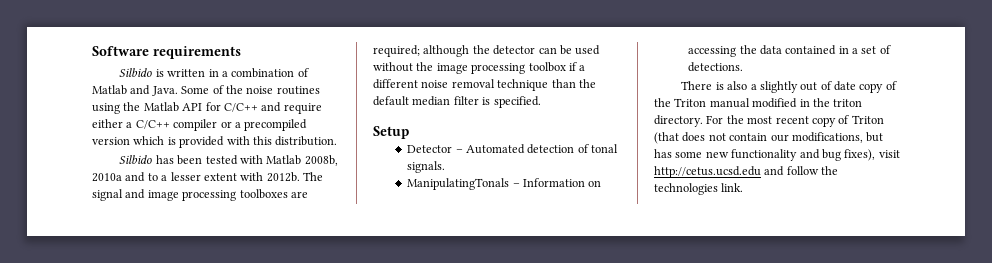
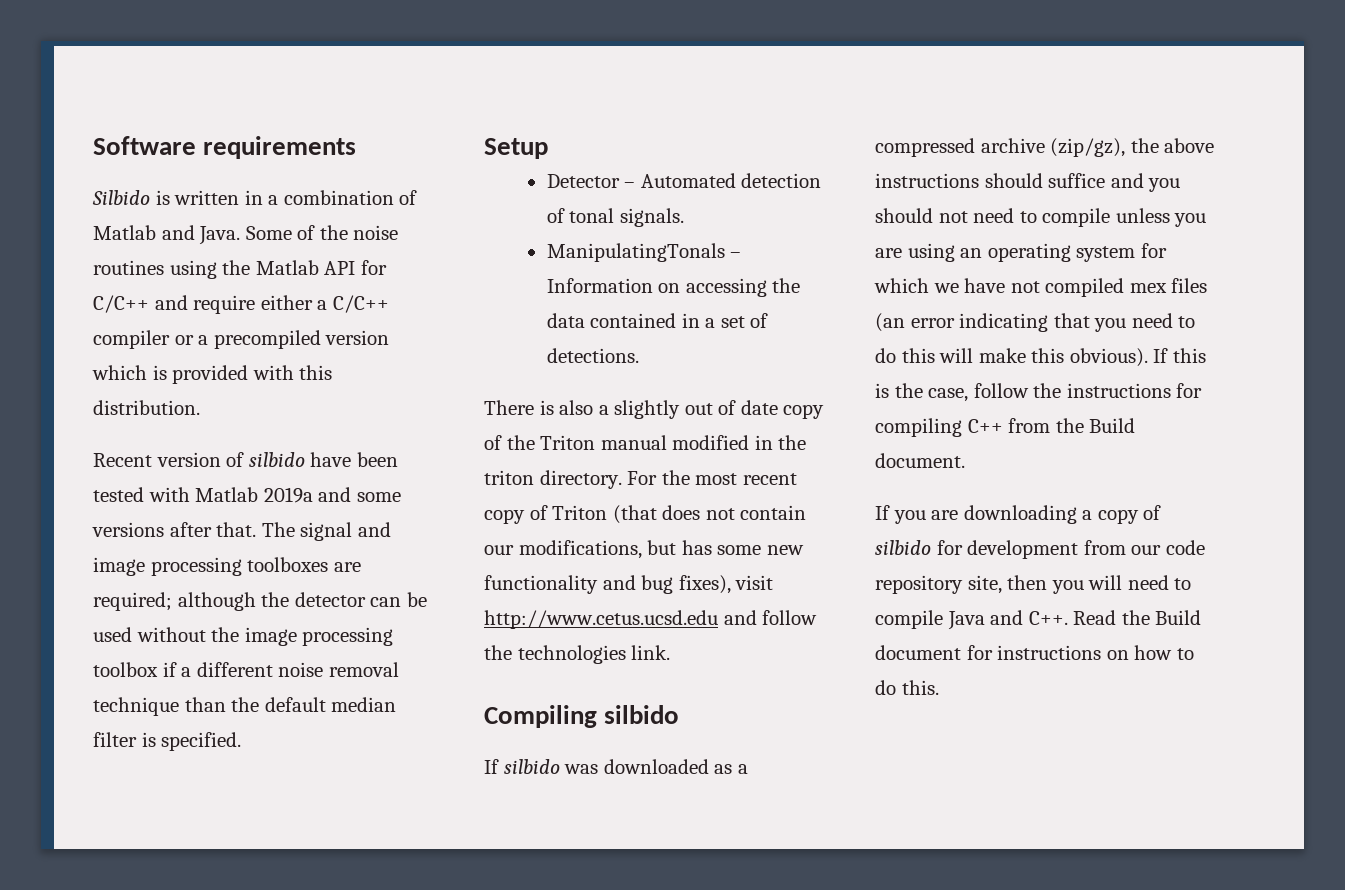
[119,155,338,166] [92,172,300,182] Silbido has been tested with Matlab 2008b, 2010a and to a lesser extent with 2012b. -> [93,452,398,467] [93,487,401,503] [92,522,257,537] Recent version of silbido have been tested with Matlab 2019a and some versions after that.
[654,166,761,178] http://cetus.ucsd.edu -> [484,610,718,629] http://www.cetus.ucsd.edu
(744, 187) none -> [484,705,680,728] [484,759,748,774] [875,138,1215,157] [875,173,1181,192] [875,208,1207,227] [875,243,1167,262] [874,278,1208,297] [875,313,1196,332] [875,348,1206,367] [875,383,1203,402] [875,418,1136,437] [875,453,965,468] [875,505,1162,524] [875,540,1205,559] [875,575,1192,594] [875,610,1202,630] [875,645,1194,660] [875,680,939,695] // Compiling silbido // If silbido was downloaded as a compressed archive (zip/gz), the above instructions should suffice and you should not need to compile unless you are using an operating system for which we have not compiled mex files (an error indicating that you need to do this will make this obvious). If this is the case, follow the instructions for compiling C++ from the Build document. // If you are downloading a copy of silbido for development from our code repository site, then you will need to compile Java and C++. Read the Build document for instructions on how to do this.

